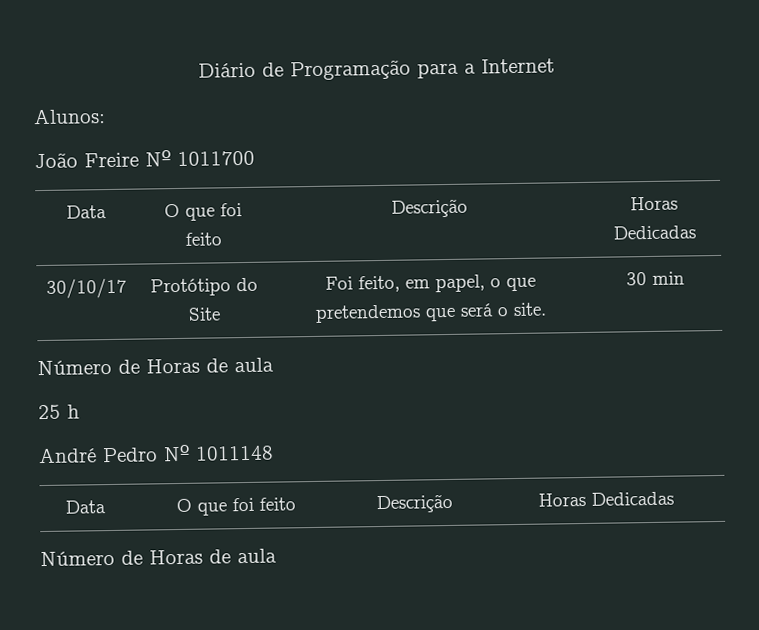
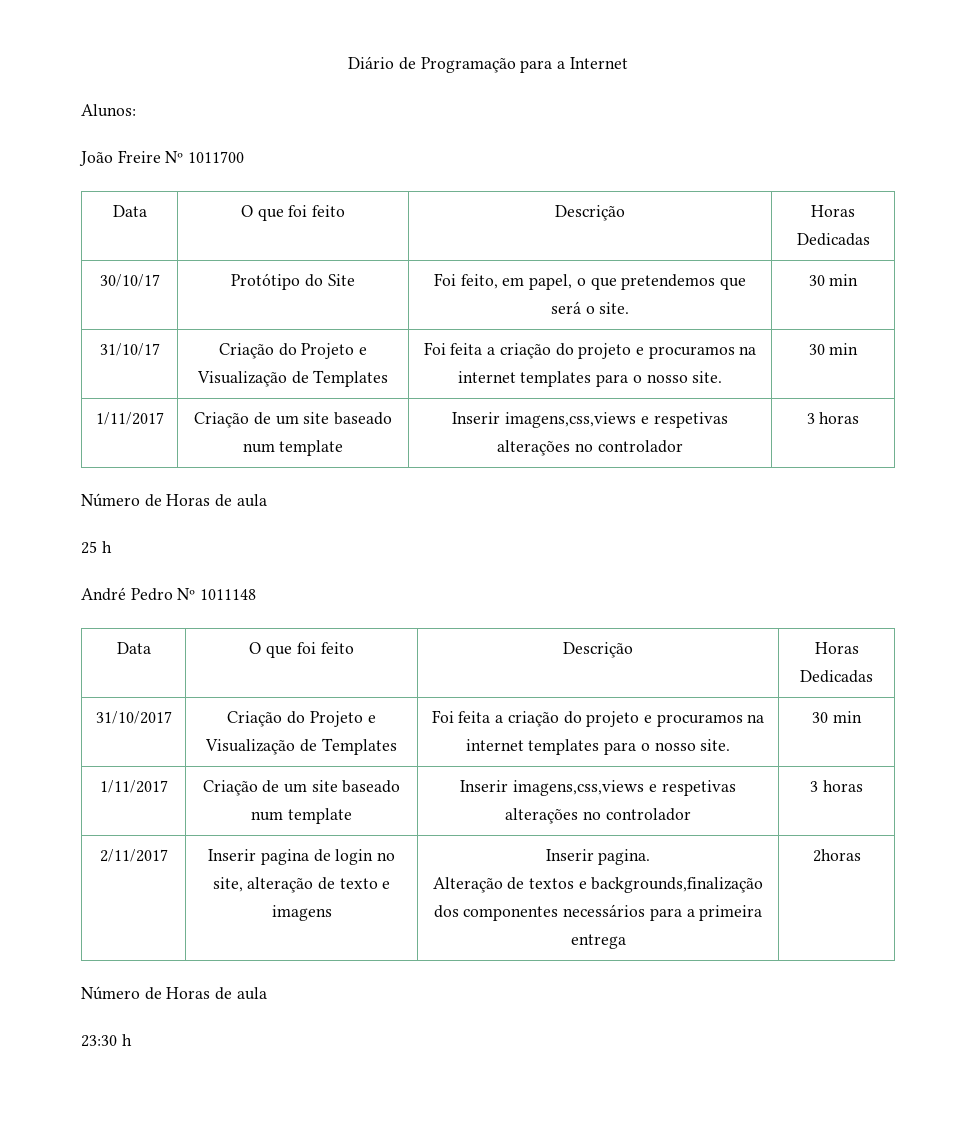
(685, 278) none -> [99,343,160,356] [218,343,368,359] [196,370,389,387] [423,342,757,359] [457,371,723,387] [808,343,859,355] [95,412,164,425] [194,412,392,428] [242,440,344,456] [452,412,728,428] [497,440,683,456] [806,412,860,424] // 31/10/17 | Criação do Projeto e Visualização de Templates | Foi feita a criação do projeto e procuramos na internet templates para o nosso site. | 30 min // 1/11/2017 | Criação de um site baseado num template | Inserir imagens,css,views e respetivas alterações no controlador | 3 horas
[40,548,277,567] // Número de Horas de aula -> [95,711,172,724] [227,711,376,727] [205,738,397,755] [431,710,765,727] [465,739,731,755] [812,711,862,723] [99,780,168,793] [202,780,401,796] [251,808,352,824] [460,780,736,796] [505,808,691,824] [810,780,863,792] [99,849,168,862] [208,849,395,865] [212,877,391,893] [271,905,332,921] [545,849,651,865] [432,877,764,893] [433,904,763,921] [570,934,626,949] [812,849,861,862] [81,986,267,1000] [81,1034,132,1047] // 31/10/2017 | Criação do Projeto e Visualização de Templates | Foi feita a criação do projeto e procuramos na internet templates para o nosso site. | 30 min // 1/11/2017 | Criação de um site baseado num template | Inserir imagens,css,views e respetivas alterações no controlador | 3 horas // 2/11/2017 | Inserir pagina de login no site, alteração de texto e imagens | Inserir pagina. // Alteração de textos e backgrounds,finalização dos componentes necessários para a primeira entrega | 2horas // Número de Horas de aula // 23:30 h

